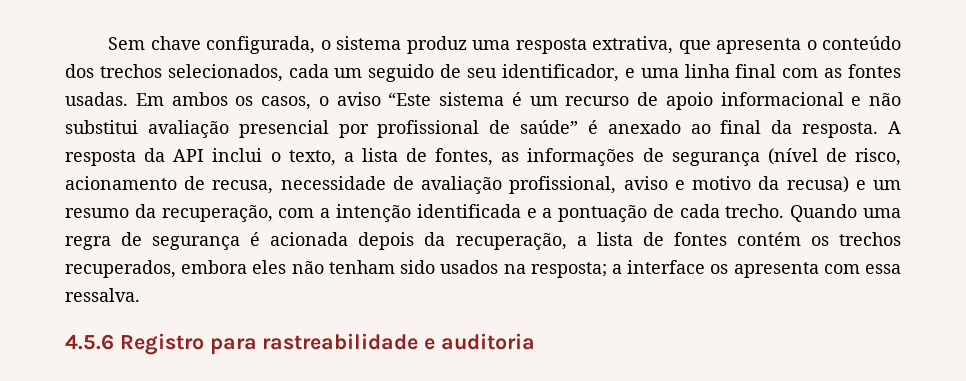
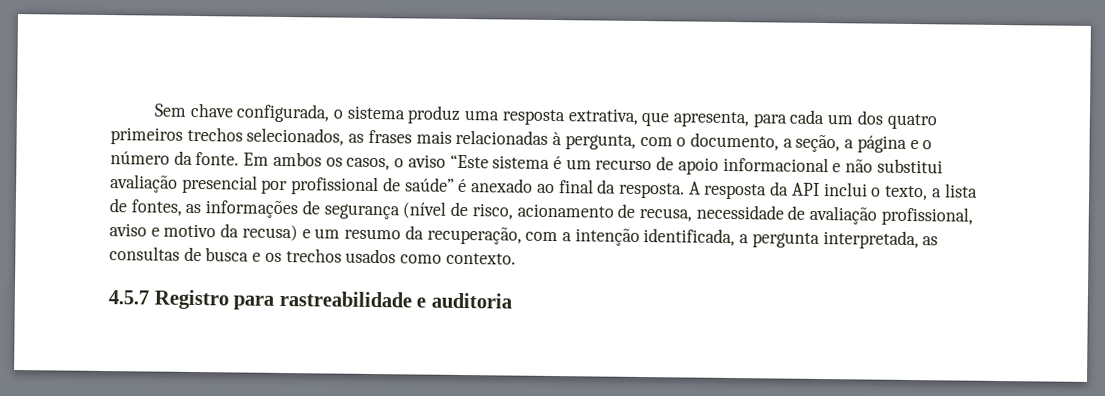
[716,36,901,54] [65,64,902,82] [65,92,128,106] apresenta o conteúdo dos trechos selecionados, cada um seguido de seu identificador, e uma linha final com as fontes usadas. -> [673,109,937,130] [110,126,933,153] [110,150,240,166] apresenta, para cada um dos quatro primeiros trechos selecionados, as frases mais relacionadas à pergunta, com o documento, a seção, a página e o número da fonte.
[416,204,902,222] [65,232,901,250] [65,260,901,278] [65,288,140,302] [65,334,114,350] identificada e a pontuação de cada trecho. Quando uma regra de segurança é acionada depois da recuperação, a lista de fontes contém os trechos recuperados, embora eles não tenham sido usados na resposta; a interface os apresenta com essa ressalva. // 4.5.6 -> [643,228,939,250] [109,246,516,265] [108,290,149,305] identificada, a pergunta interpretada, as consultas de busca e os trechos usados como contexto. // 4.5.7

